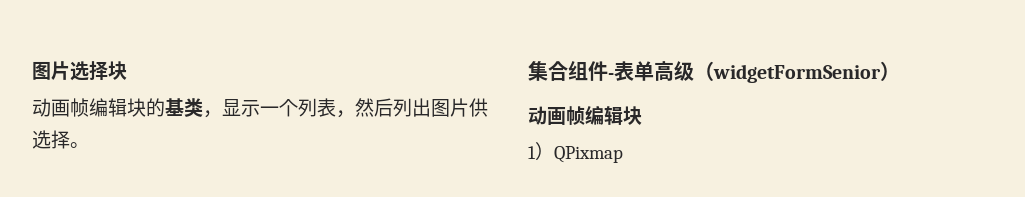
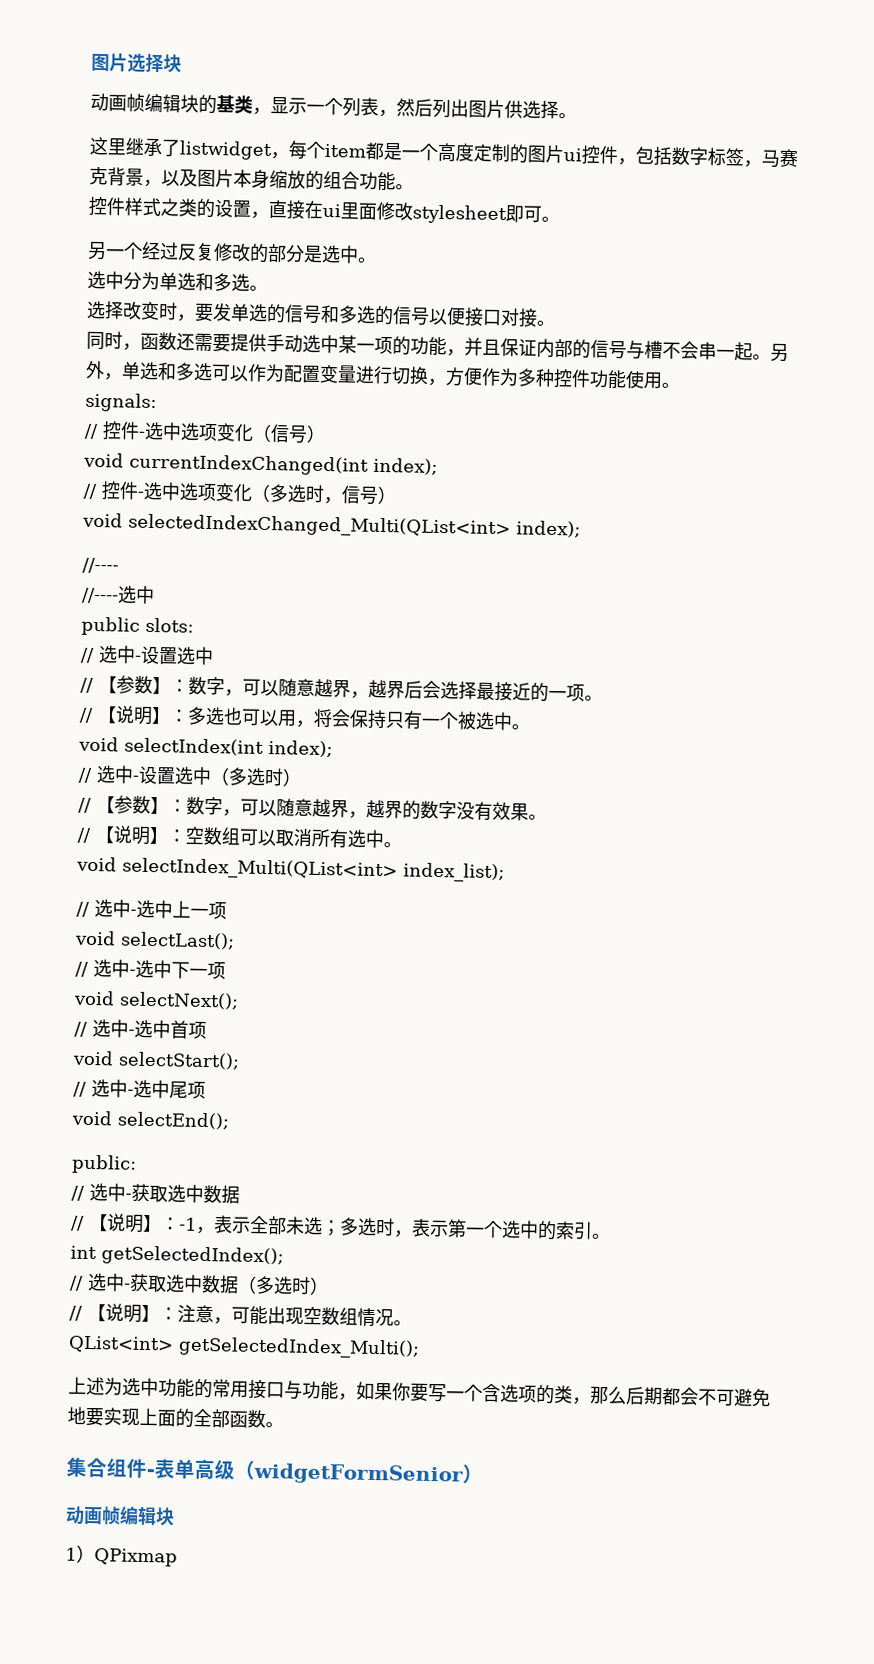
(89, 145) none -> [89,136,798,168] [89,166,414,192] [88,196,560,225] [87,241,377,264] [87,270,268,292] [86,300,555,328] [86,331,789,363] [85,360,680,390] [85,392,157,413] [84,421,326,444] [83,452,438,476] [83,481,397,505] [82,512,581,539] [82,557,119,574] [81,585,155,605] [81,616,194,636] [80,645,214,666] [80,675,603,702] [79,705,530,731] [78,736,333,758] [78,765,302,787] [78,795,547,821] [77,825,402,849] [76,856,505,883] [76,899,227,920] [74,930,235,950] [75,959,226,980] [73,990,239,1010] [74,1019,207,1040] [72,1050,240,1070] [73,1079,206,1099] [71,1110,230,1130] [71,1154,137,1174] [71,1182,240,1204] [70,1213,611,1241] [70,1245,284,1267] [69,1272,329,1296] [69,1303,412,1327] [68,1335,420,1359] [68,1376,771,1407] [67,1406,284,1429] // 这里继承了listwidget，每个item都是一个高度定制的图片ui控件，包括数字标签，马赛克背景，以及图片本身缩放的组合功能。 // 控件样式之类的设置，直接在ui里面修改stylesheet即可。 // 另一个经过反复修改的部分是选中。 // 选中分为单选和多选。 // 选择改变时，要发单选的信号和多选的信号以便接口对接。 // 同时，函数还需要提供手动选中某一项的功能，并且保证内部的信号与槽不会串一起。另外，单选和多选可以作为配置变量进行切换，方便作为多种控件功能使用。 // signals: // // 控件-选中选项变化（信号） // void currentIndexChanged(int index); // // 控件-选中选项变化（多选时，信号） // void selectedIndexChanged_Multi(QList<int> index); // //---- // //----选中 // public slots: // // 选中-设置选中 // // 【参数】：数字，可以随意越界，越界后会选择最接近的一项。 // // 【说明】：多选也可以用，将会保持只有一个被选中。 // void selectIndex(int index); // // 选中-设置选中（多选时） // // 【参数】：数字，可以随意越界，越界的数字没有效果。 // // 【说明】：空数组可以取消所有选中。 // void selectIndex_Multi(QList<int> index_list); // // 选中-选中上一项 // void selectLast(); // // 选中-选中下一项 // void selectNext(); // // 选中-选中首项 // void selectStart(); // // 选中-选中尾项 // void selectEnd(); // public: // // 选中-获取选中数据 // // 【说明】：-1，表示全部未选；多选时，表示第一个选中的索引。 // int getSelectedIndex(); // // 选中-获取选中数据（多选时） // // 【说明】：注意，可能出现空数组情况。 // QList<int> getSelectedIndex_Multi(); // 上述为选中功能的常用接口与功能，如果你要写一个含选项的类，那么后期都会不可避免地要实现上面的全部函数。

